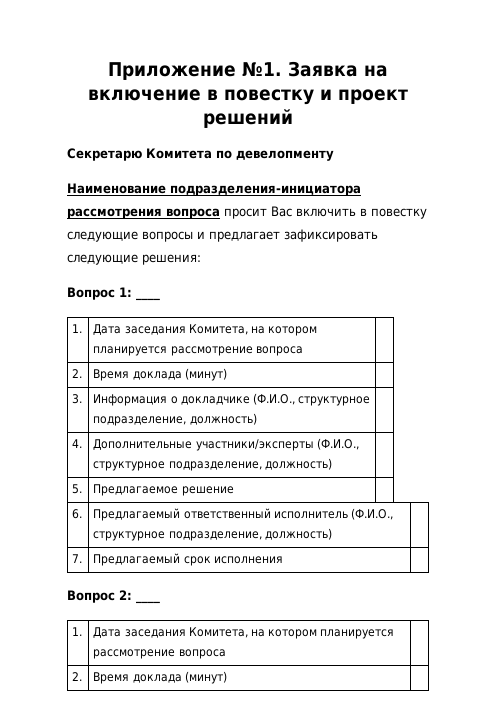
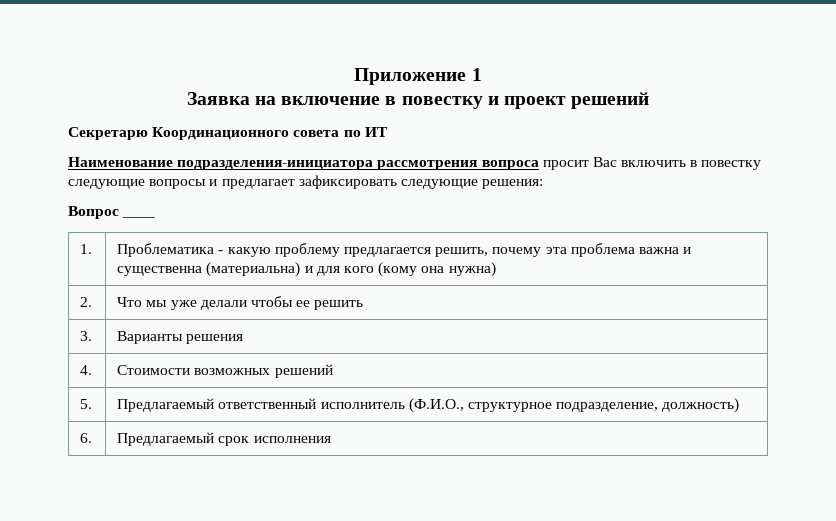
[242,62,282,76] №1. -> [471,68,482,81] 1 //
[146,148,334,161] Комитета по девелопменту -> [152,127,388,140] Координационного совета по ИТ
[119,287,132,297] [136,297,160,301] [72,324,83,333] [93,324,317,336] [93,346,303,356] [72,369,83,378] [93,368,227,381] [72,394,83,404] [93,393,370,406] [93,413,257,426] [72,439,83,448] [93,438,359,451] [93,458,332,471] [72,484,83,494] [93,484,234,496] [72,509,83,519] 1: ____ // 1. | Дата заседания Комитета, на котором планируется рассмотрение вопроса | // 2. | Время доклада (минут) | // 3. | Информация о докладчике (Ф.И.О., структурное подразделение, должность) | // 4. | Дополнительные участники/эксперты (Ф.И.О., структурное подразделение, должность) | // 5. | Предлагаемое решение | // 6. -> [122,216,156,218] [80,244,93,254] [117,243,692,257] [117,262,496,277] [80,297,93,307] [117,296,364,310] [80,331,93,341] [117,331,244,344] [80,365,93,375] [117,364,333,378] [80,399,93,409] ____ // 1. | Проблематика - какую проблему предлагается решить, почему эта проблема важна и существенна (материальна) и для кого (кому она нужна) // 2. | Что мы уже делали чтобы ее решить // 3. | Варианты решения // 4. | Стоимости возможных решений // 5.
[72,554,83,563] | // 7. -> [80,433,93,443] // 6.
[67,590,132,603] [136,600,160,604] [72,627,83,636] [93,627,395,639] [93,649,226,659] [72,672,83,681] [93,671,227,684] | // Вопрос 2: ____ // 1. | Дата заседания Комитета, на котором планируется рассмотрение вопроса | // 2. | Время доклада (минут) | -> (331, 439) none

